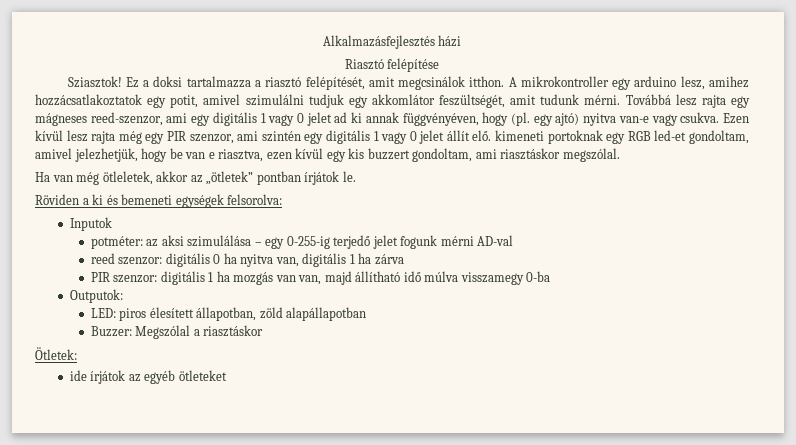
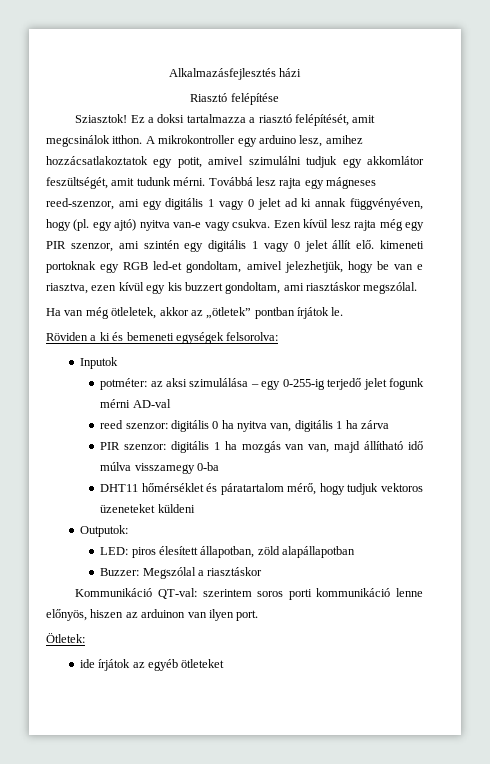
(551, 276) none -> [100,483,424,495] [100,504,195,513] // DHT11 hőmérséklet és páratartalom mérő, hogy tudjuk vektoros üzeneteket küldeni
(264, 331) none -> [75,588,423,600] [46,609,259,621] // Kommunikáció QT-val: szerintem soros porti kommunikáció lenne előnyös, hiszen az arduinon van ilyen port.

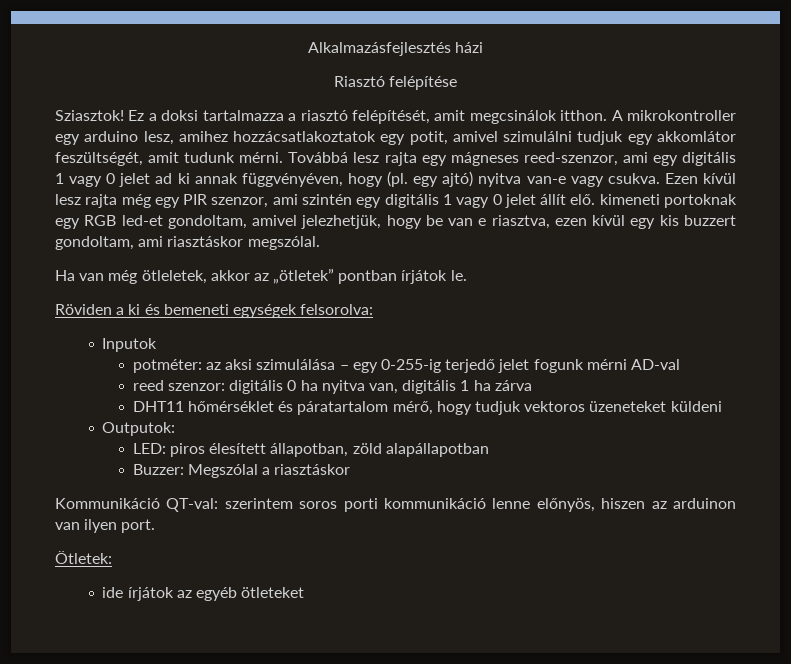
[100,441,424,453] [100,462,219,474] // PIR szenzor: digitális 1 ha mozgás van van, majd állítható idő múlva visszamegy 0-ba -> (532, 385) none

